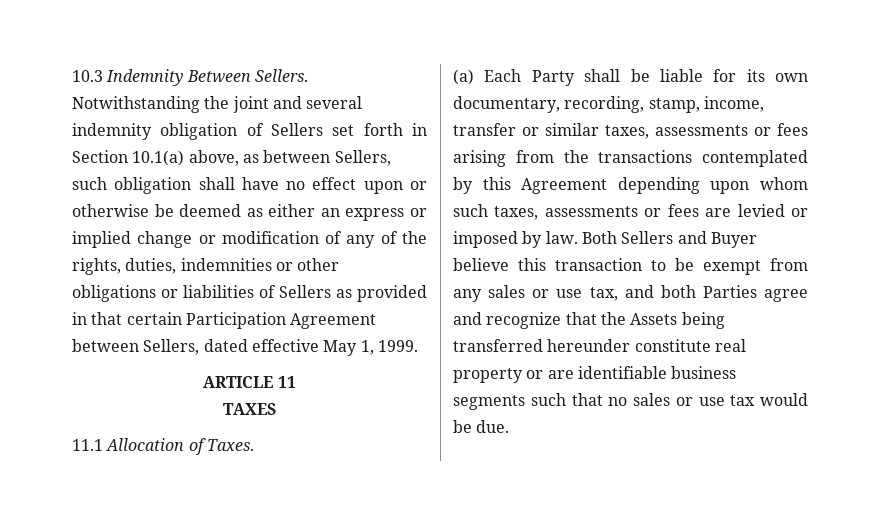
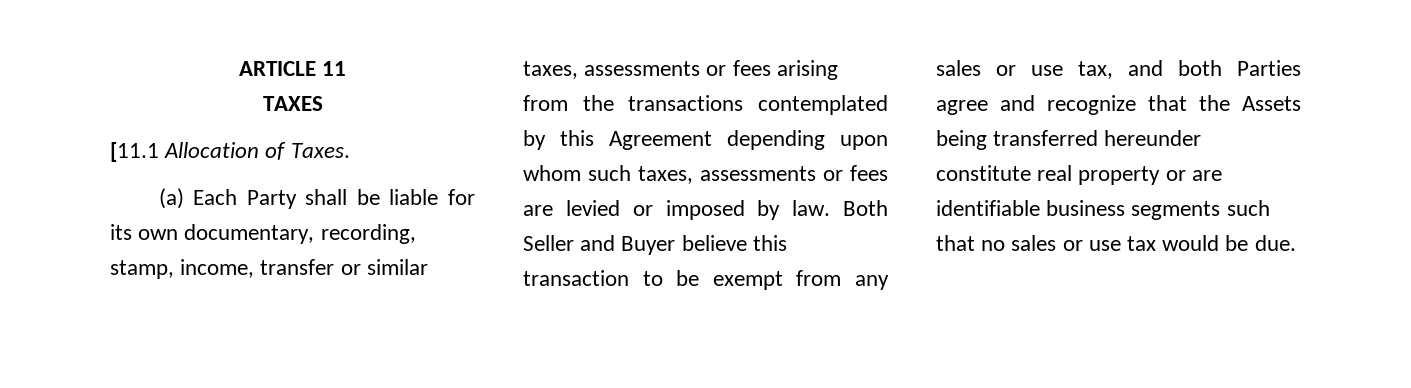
[72,69,308,86] [72,96,363,113] [72,123,427,140] [72,150,391,166] [72,177,427,194] [72,204,427,221] [72,231,427,248] [72,258,340,275] [72,285,427,302] [72,312,377,329] [72,339,418,356] 10.3 Indemnity Between Sellers. Notwithstanding the joint and several indemnity obligation of Sellers set forth in Section 10.1(a) above, as between Sellers, such obligation shall have no effect upon or otherwise be deemed as either an express or implied change or modification of any of the rights, duties, indemnities or other obligations or liabilities of Sellers as provided in that certain Participation Agreement between Sellers, dated effective May 1, 1999. // -> (238, 68) none
[72,439,103,451] 11.1 -> [110,142,159,162] [11.1
[621,231,674,244] Sellers -> [523,235,574,251] Seller

